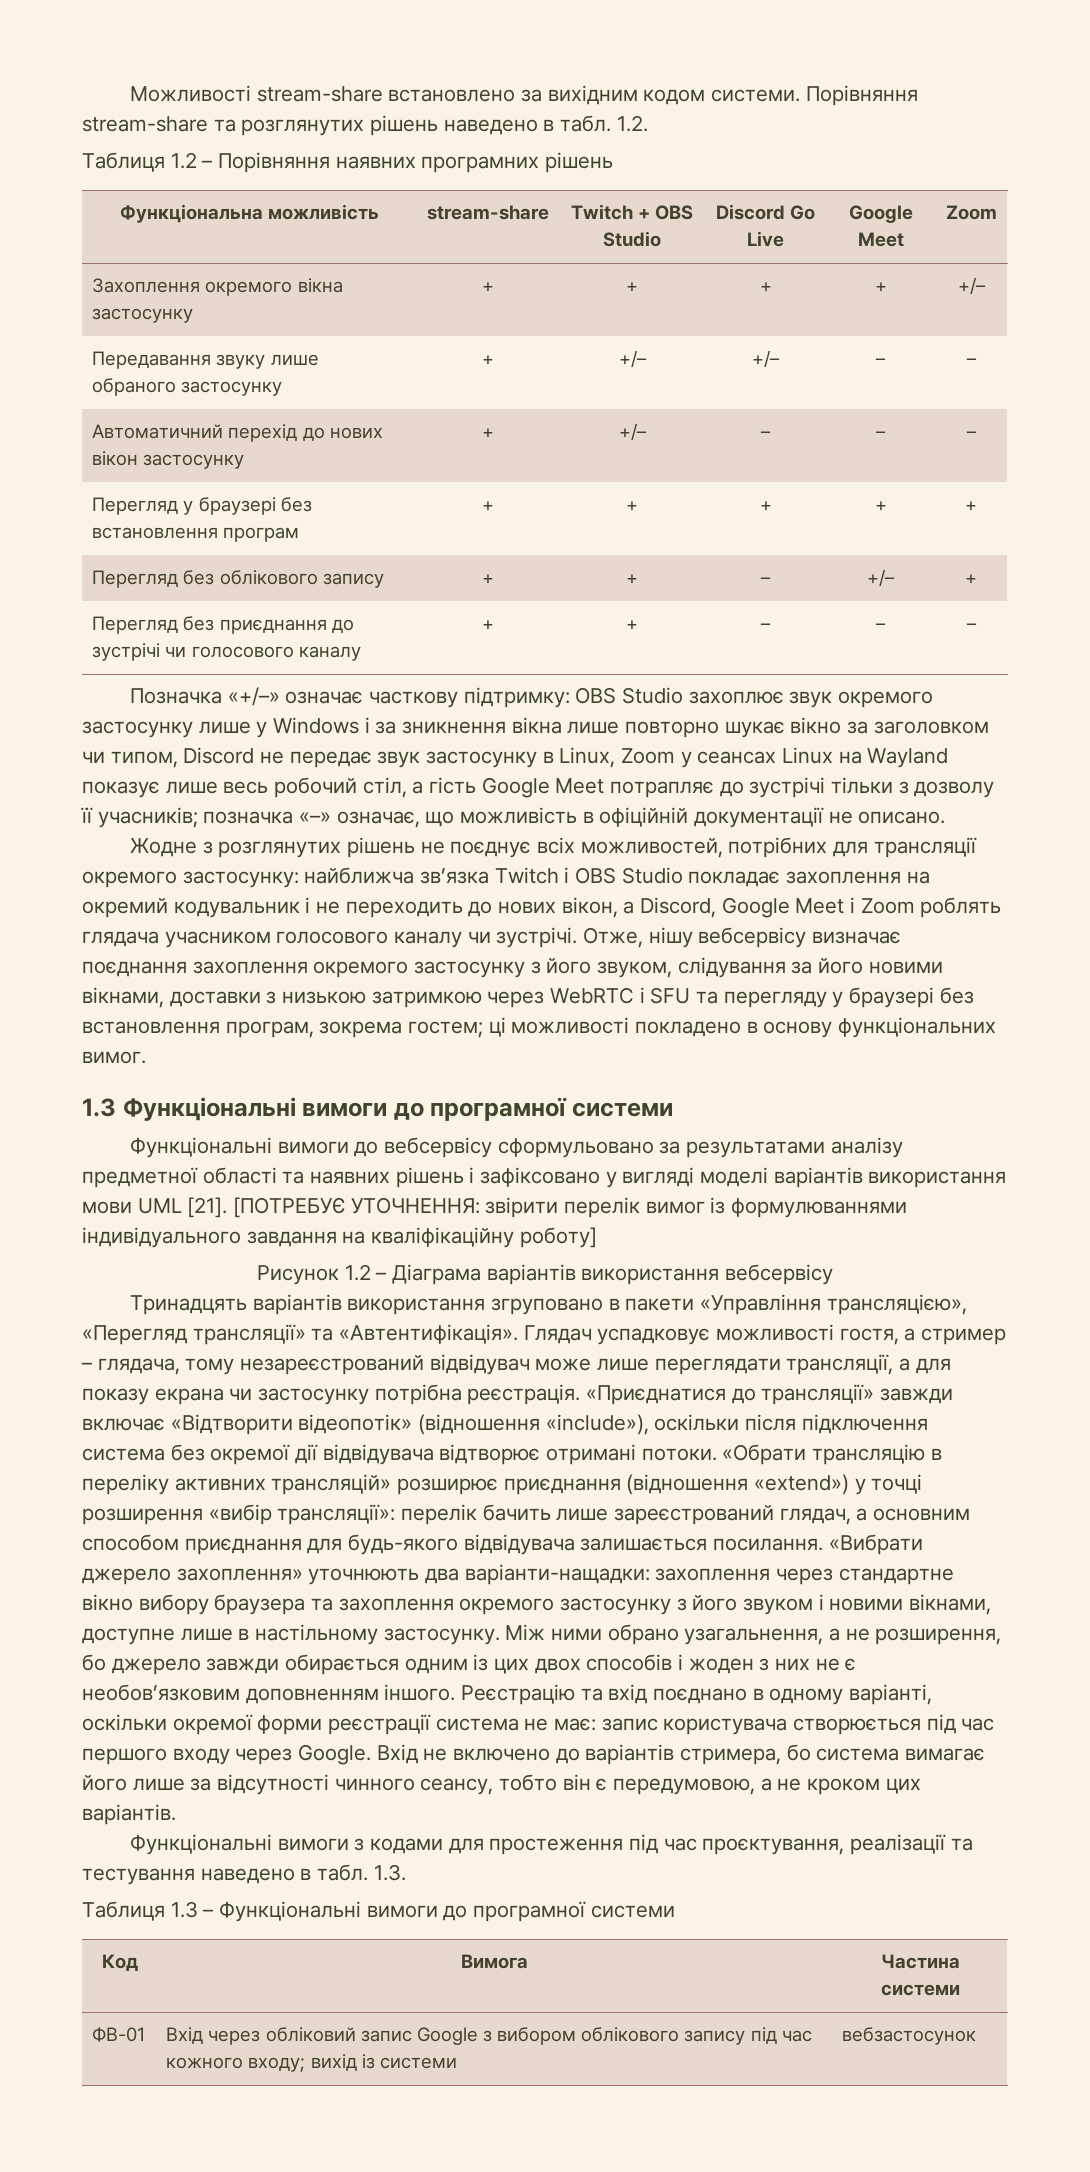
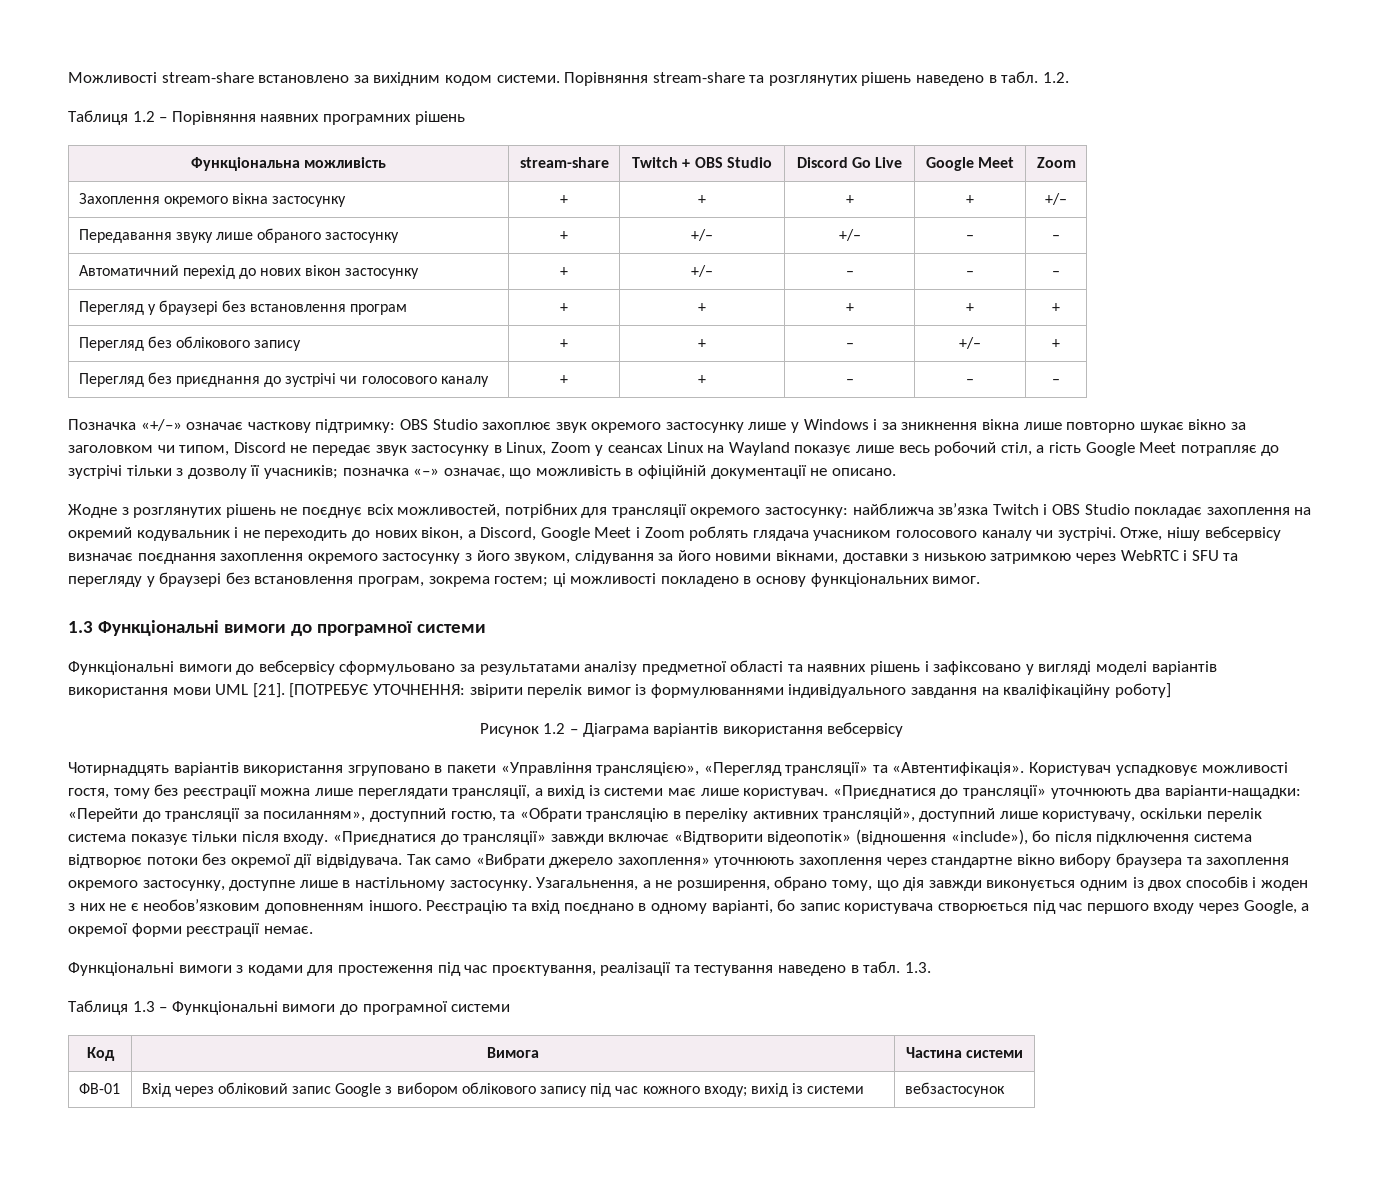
[129,1295,247,1315] Тринадцять -> [68,762,169,776] Чотирнадцять
[523,1325,592,1344] Глядач -> [1029,762,1112,776] Користувач
[904,1328,1007,1345] [81,1354,951,1375] [82,1384,581,1405] а стример – глядача, тому незареєстрований відвідувач може лише переглядати трансляції, а для показу екрана чи застосунку потрібна реєстрація. -> [113,784,1301,799] [68,807,1262,822] [68,831,329,845] тому без реєстрації можна лише переглядати трансляції, а вихід із системи має лише користувач. «Приєднатися до трансляції» уточнюють два варіанти-нащадки: «Перейти до трансляції за посиланням», доступний гостю, та «Обрати трансляцію в переліку активних трансляцій», доступний лише користувачу, оскільки перелік система показує тільки після входу.
[654,1414,740,1431] оскільки -> [1032,830,1051,842] бо
(165, 1454) none -> [68,854,198,868] відтворює потоки
[322,1444,942,1465] [82,1474,923,1495] [82,1504,971,1525] [82,1534,824,1555] відвідувача відтворює отримані потоки. «Обрати трансляцію в переліку активних трансляцій» розширює приєднання (відношення «extend») у точці розширення «вибір трансляції»: перелік бачить лише зареєстрований глядач, а основним способом приєднання для будь-якого відвідувача залишається посилання. -> [315,854,472,868] відвідувача. Так само
[425,1564,650,1585] два варіанти-нащадки: -> (795, 862) none
[560,1594,992,1615] застосунку з його звуком і новими вікнами, -> [142,880,225,891] застосунку,
[505,1624,1002,1645] [82,1654,400,1675] Між ними обрано узагальнення, а не розширення, бо джерело завжди обирається -> [536,876,1076,891] Узагальнення, а не розширення, обрано тому, що дія завжди виконується
[494,1658,530,1674] цих -> (1144, 882) none
[82,1714,597,1735] оскільки окремої форми реєстрації система не має: -> [777,899,796,911] бо
[298,1744,986,1765] [82,1774,921,1795] [82,1804,176,1825] Google. Вхід не включено до варіантів стримера, бо система вимагає його лише за відсутності чинного сеансу, тобто він є передумовою, а не кроком цих варіантів. -> [1243,900,1310,914] [68,923,313,937] Google, а окремої форми реєстрації немає.

